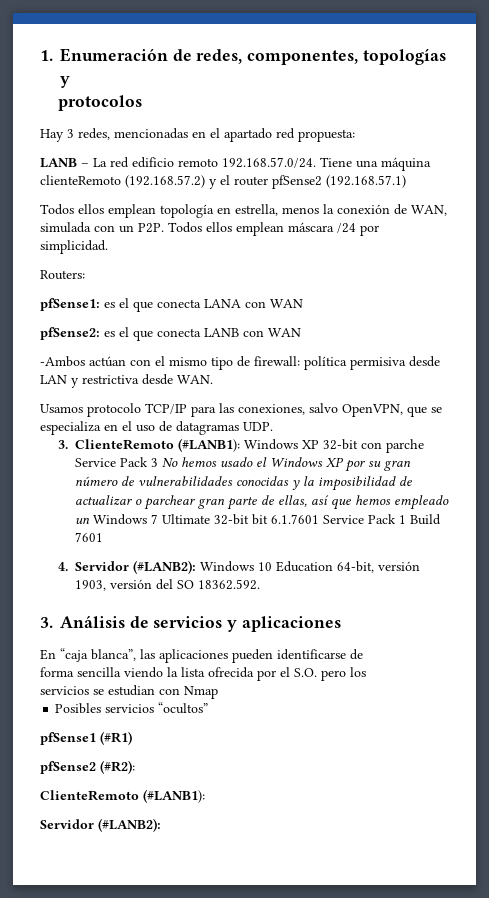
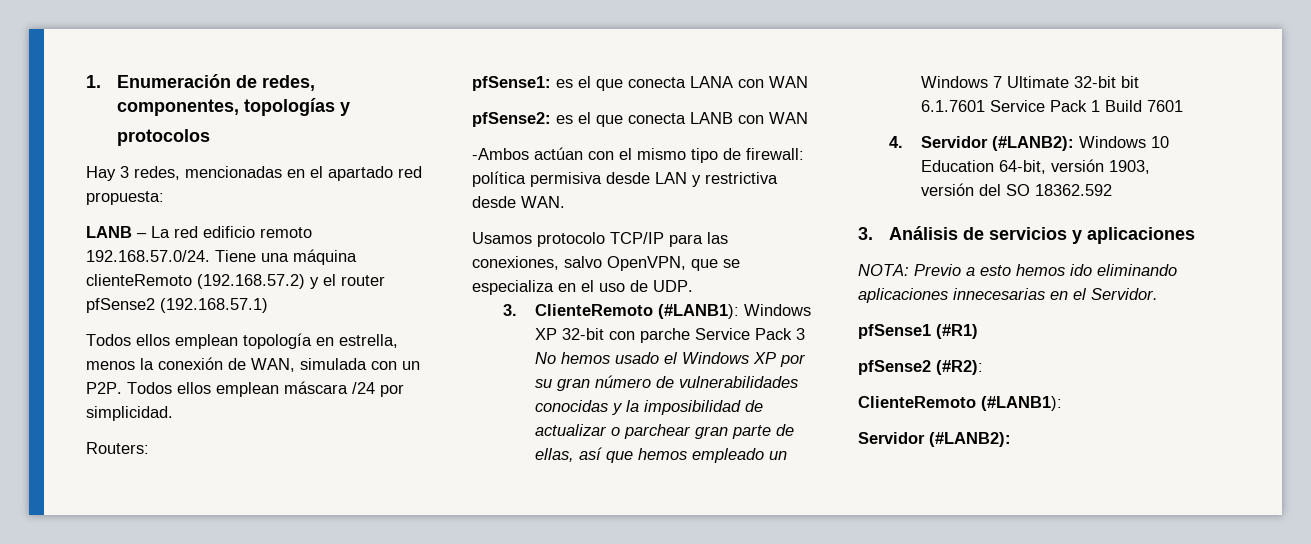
[176,421,239,435] datagramas -> (648, 286) none
[198,579,261,590] 18362.592. -> [1034,184,1112,196] 18362.592
[40,648,363,663] [40,667,366,681] [40,685,218,699] [55,702,209,714] En “caja blanca”, las aplicaciones pueden identificarse de // forma sencilla viendo la lista ofrecida por el S.O. pero los // servicios se estudian con Nmap // Posibles servicios “ocultos” -> [858,264,1177,276] [858,288,1158,303] NOTA: Previo a esto hemos ido eliminando aplicaciones innecesarias en el Servidor.

